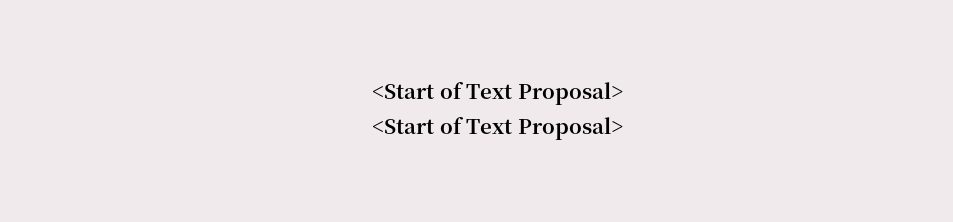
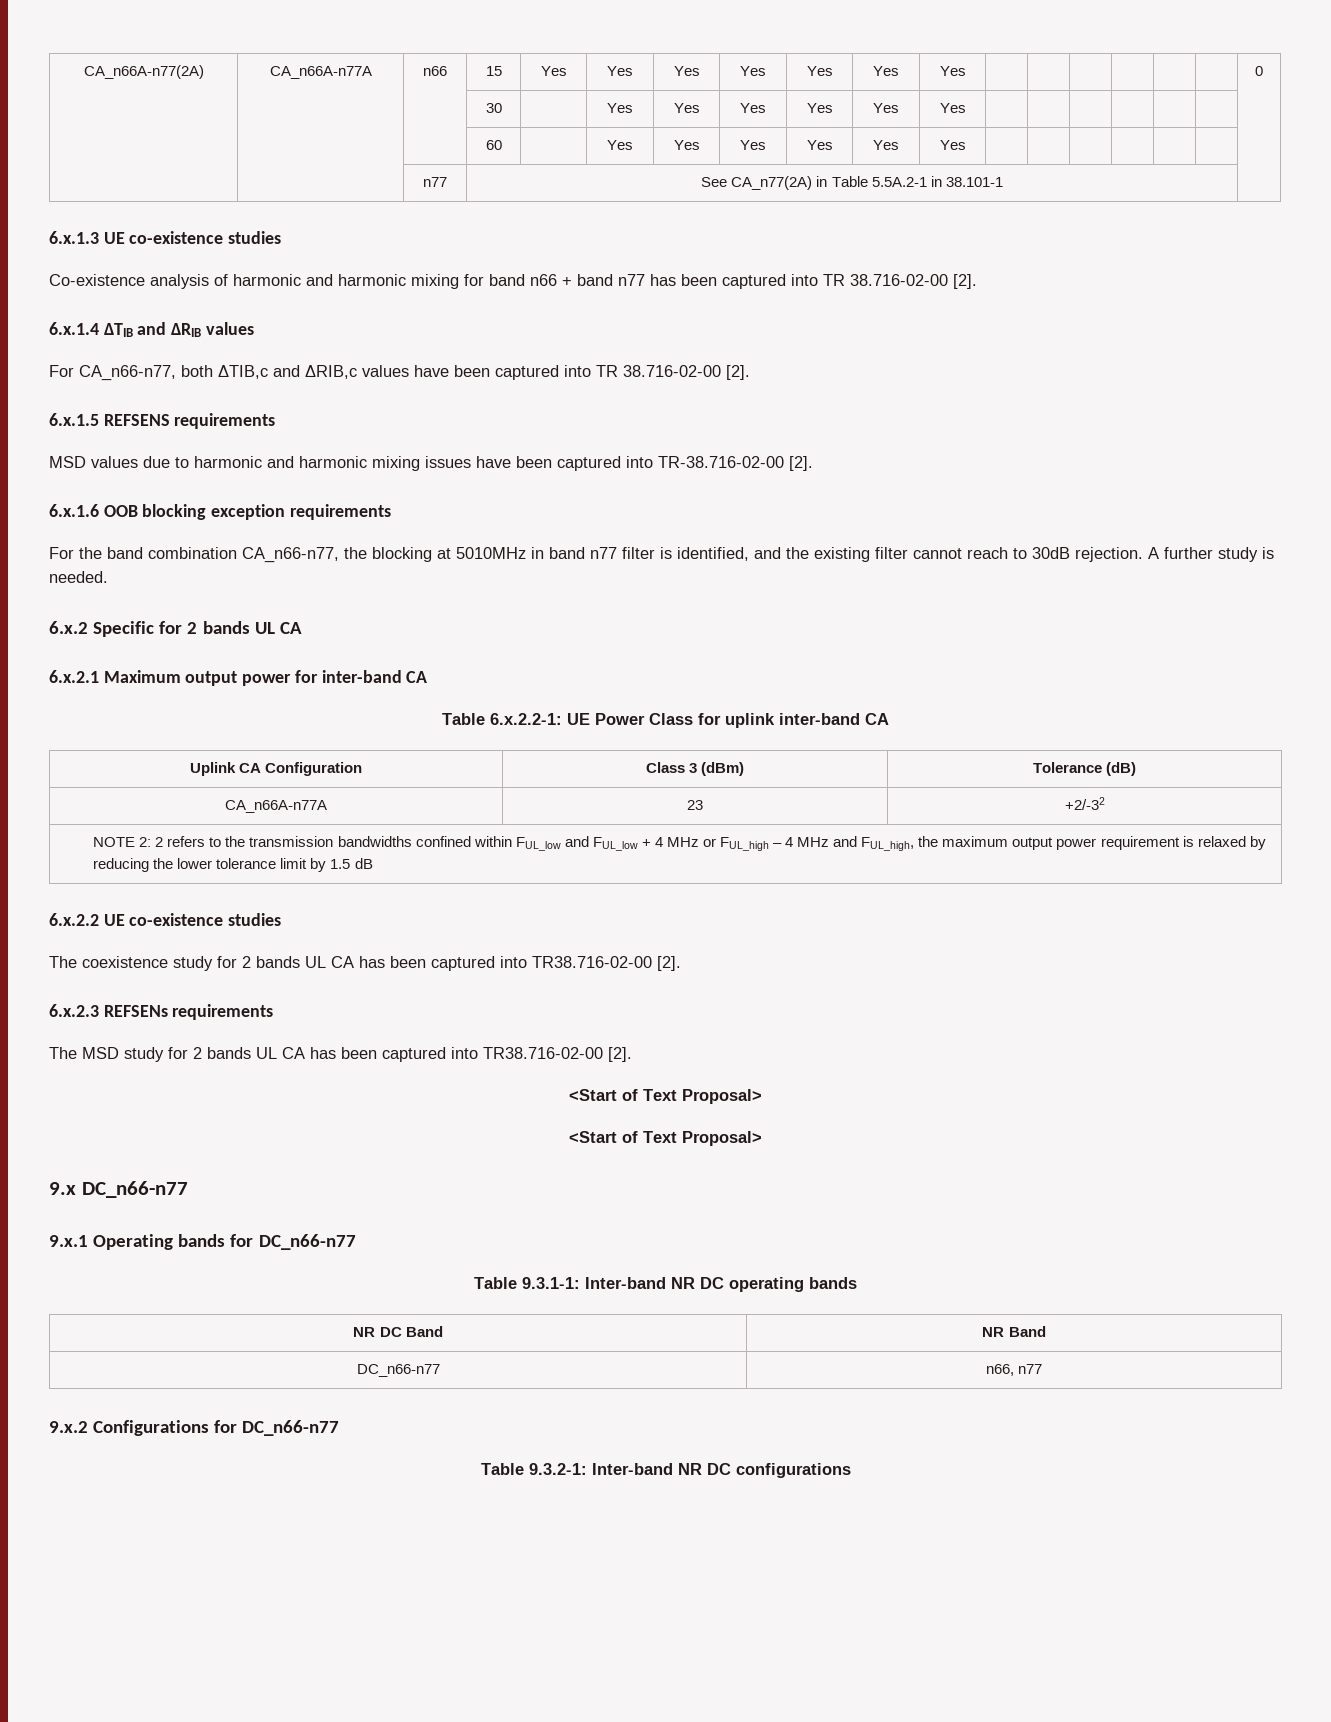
(372, 91) none -> [83,65,204,79] [269,66,372,79] [423,66,447,76] [485,66,502,76] [540,66,567,76] [607,66,633,76] [673,66,700,76] [740,66,766,76] [806,66,833,76] [873,66,899,76] [939,66,966,76] [1255,66,1263,76] [485,103,502,113] [607,103,633,113] [673,103,700,113] [740,103,766,113] [806,103,833,113] [873,103,899,113] [939,103,966,113] [485,140,502,150] [607,140,633,150] [673,140,700,150] [740,140,766,150] [806,140,833,150] [873,140,899,150] [939,140,966,150] [423,177,447,187] [701,176,1003,190] [49,231,282,244] [49,274,977,289] [49,322,254,337] [49,365,750,381] [49,413,276,429] [49,456,813,471] [49,504,391,520] [49,547,1274,563] [49,571,108,583] [49,621,302,637] [49,670,428,686] [442,713,889,728] [189,762,363,776] [645,762,745,776] [1032,762,1137,776] [225,800,327,813] [687,800,703,810] [1064,797,1105,810] [93,836,1266,851] [93,858,373,872] [49,913,282,926] [49,956,681,971] [49,1004,274,1020] [49,1047,632,1062] CA_n66A-n77(2A) | CA_n66A-n77A | n66 | 15 | Yes | Yes | Yes | Yes | Yes | Yes | Yes | | | | | | | 0 // | | | 30 | | Yes | Yes | Yes | Yes | Yes | Yes | | | | | | | // | | | 60 | | Yes | Yes | Yes | Yes | Yes | Yes | | | | | | | // | | n77 | See CA_n77(2A) in Table 5.5A.2-1 in 38.101-1 | // 6.x.1.3 UE co-existence studies // Co-existence analysis of harmonic and harmonic mixing for band n66 + band n77 has been captured into TR 38.716-02-00 [2]. // 6.x.1.4 ∆TIB and ∆RIB values // For CA_n66-n77, both ΔTIB,c and ΔRIB,c values have been captured into TR 38.716-02-00 [2]. // 6.x.1.5 REFSENS requirements // MSD values due to harmonic and harmonic mixing issues have been captured into TR-38.716-02-00 [2]. // 6.x.1.6 OOB blocking exception requirements // For the band combination CA_n66-n77, the blocking at 5010MHz in band n77 filter is identified, and the existing filter cannot reach to 30dB rejection. A further study is needed. // 6.x.2 Specific for 2 bands UL CA // 6.x.2.1 Maximum output power for inter-band CA // Table 6.x.2.2-1: UE Power Class for uplink inter-band CA // Uplink CA Configuration | Class 3 (dBm) | Tolerance (dB) // CA_n66A-n77A | 23 | +2/-32 // NOTE 2: 2 refers to the transmission bandwidths confined within FUL_low and FUL_low + 4 MHz or FUL_high – 4 MHz and FUL_high, the maximum output power requirement is relaxed by reducing the lower tolerance limit by 1.5 dB // 6.x.2.2 UE co-existence studies // The coexistence study for 2 bands UL CA has been captured into TR38.716-02-00 [2]. // 6.x.2.3 REFSENs requirements // The MSD study for 2 bands UL CA has been captured into TR38.716-02-00 [2]. //
(623, 128) none -> [49,1181,188,1198] [49,1234,356,1250] [474,1277,857,1292] [353,1326,443,1337] [982,1326,1046,1337] [356,1364,440,1377] [985,1364,1043,1376] [49,1420,340,1436] [480,1463,851,1478] // 9.x DC_n66-n77 // 9.x.1 Operating bands for DC_n66-n77 // Table 9.3.1-1: Inter-band NR DC operating bands // NR DC Band | NR Band // DC_n66-n77 | n66, n77 // 9.x.2 Configurations for DC_n66-n77 // Table 9.3.2-1: Inter-band NR DC configurations

